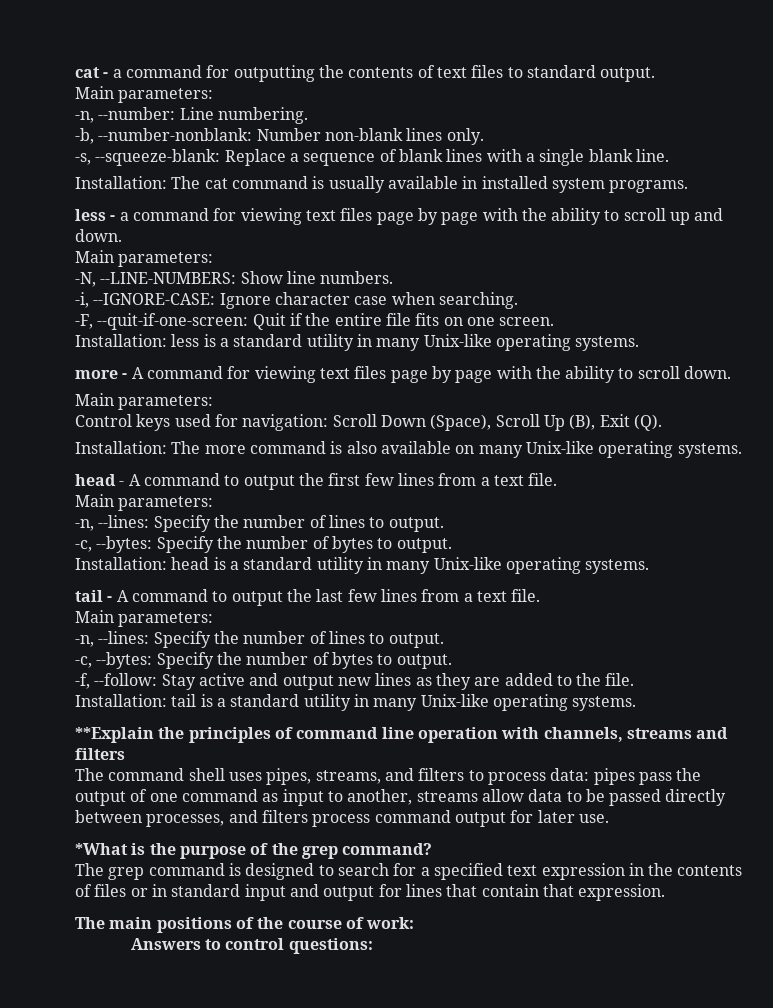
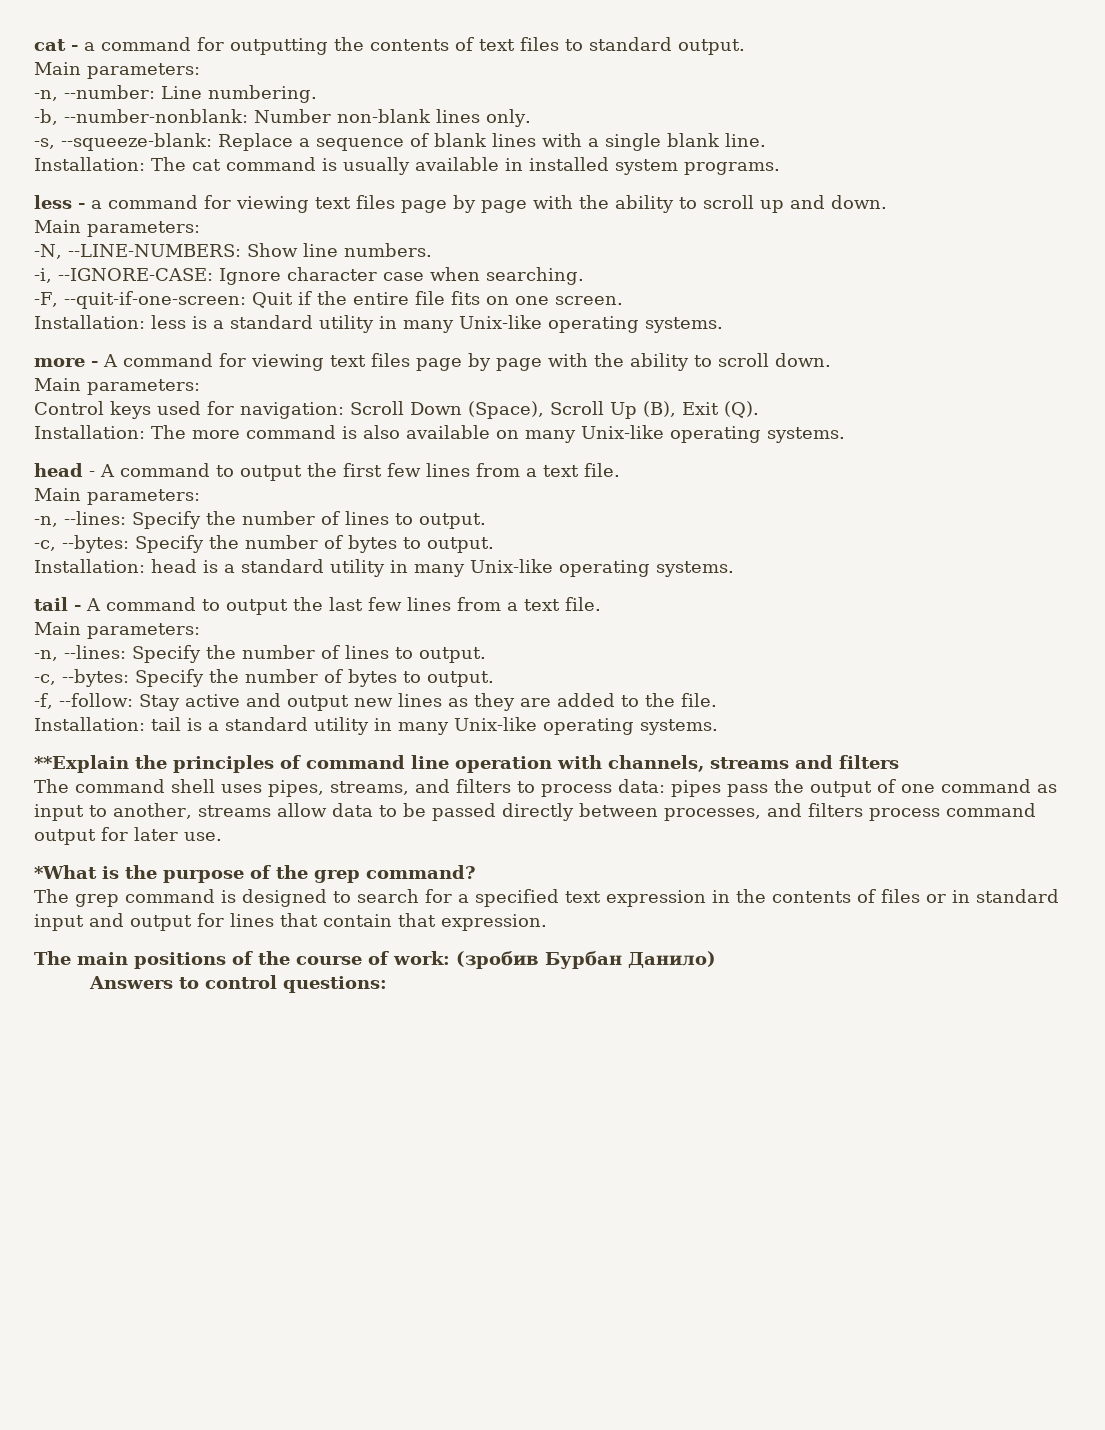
(415, 923) none -> [456,951,716,969] (зробив Бурбан Данило)

